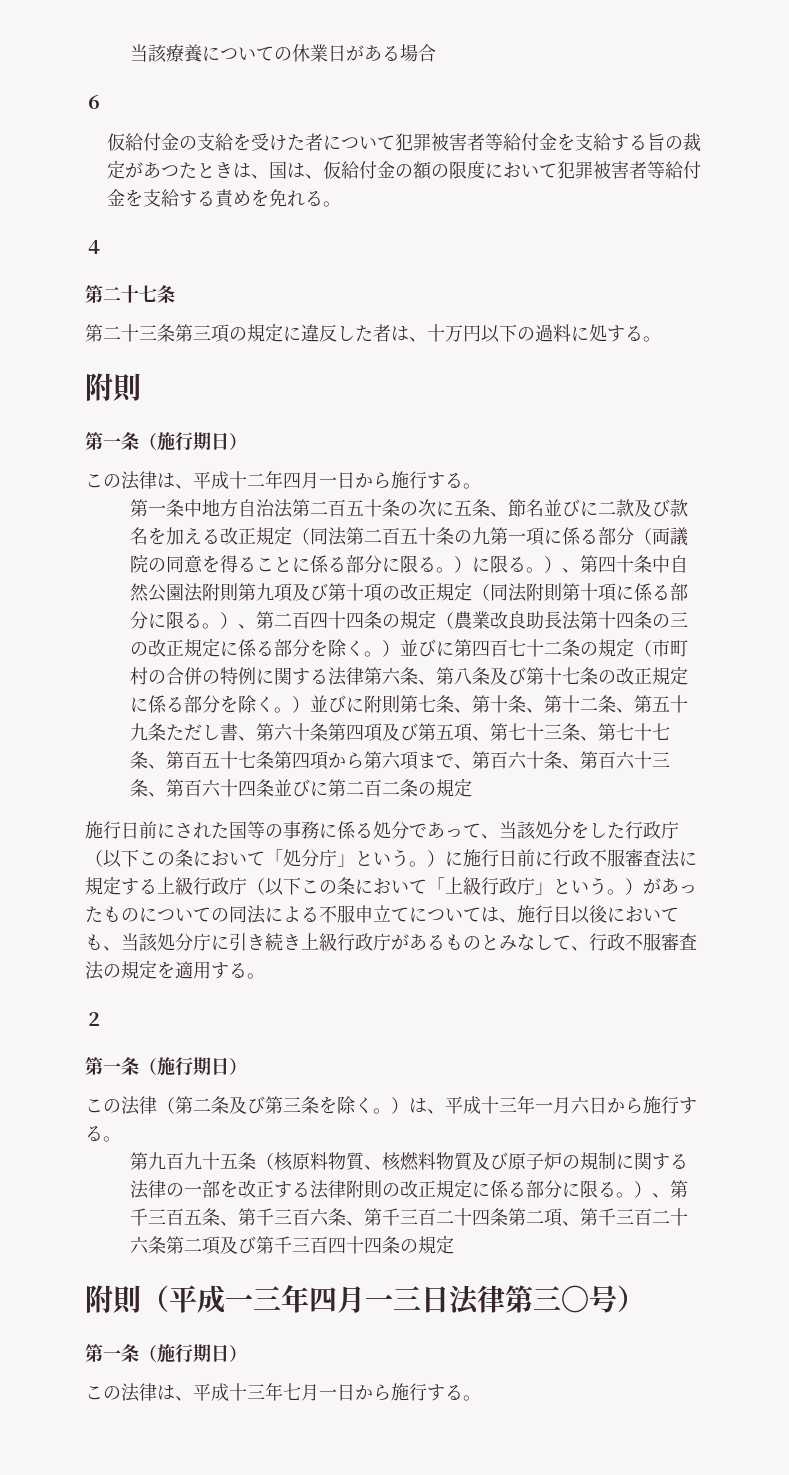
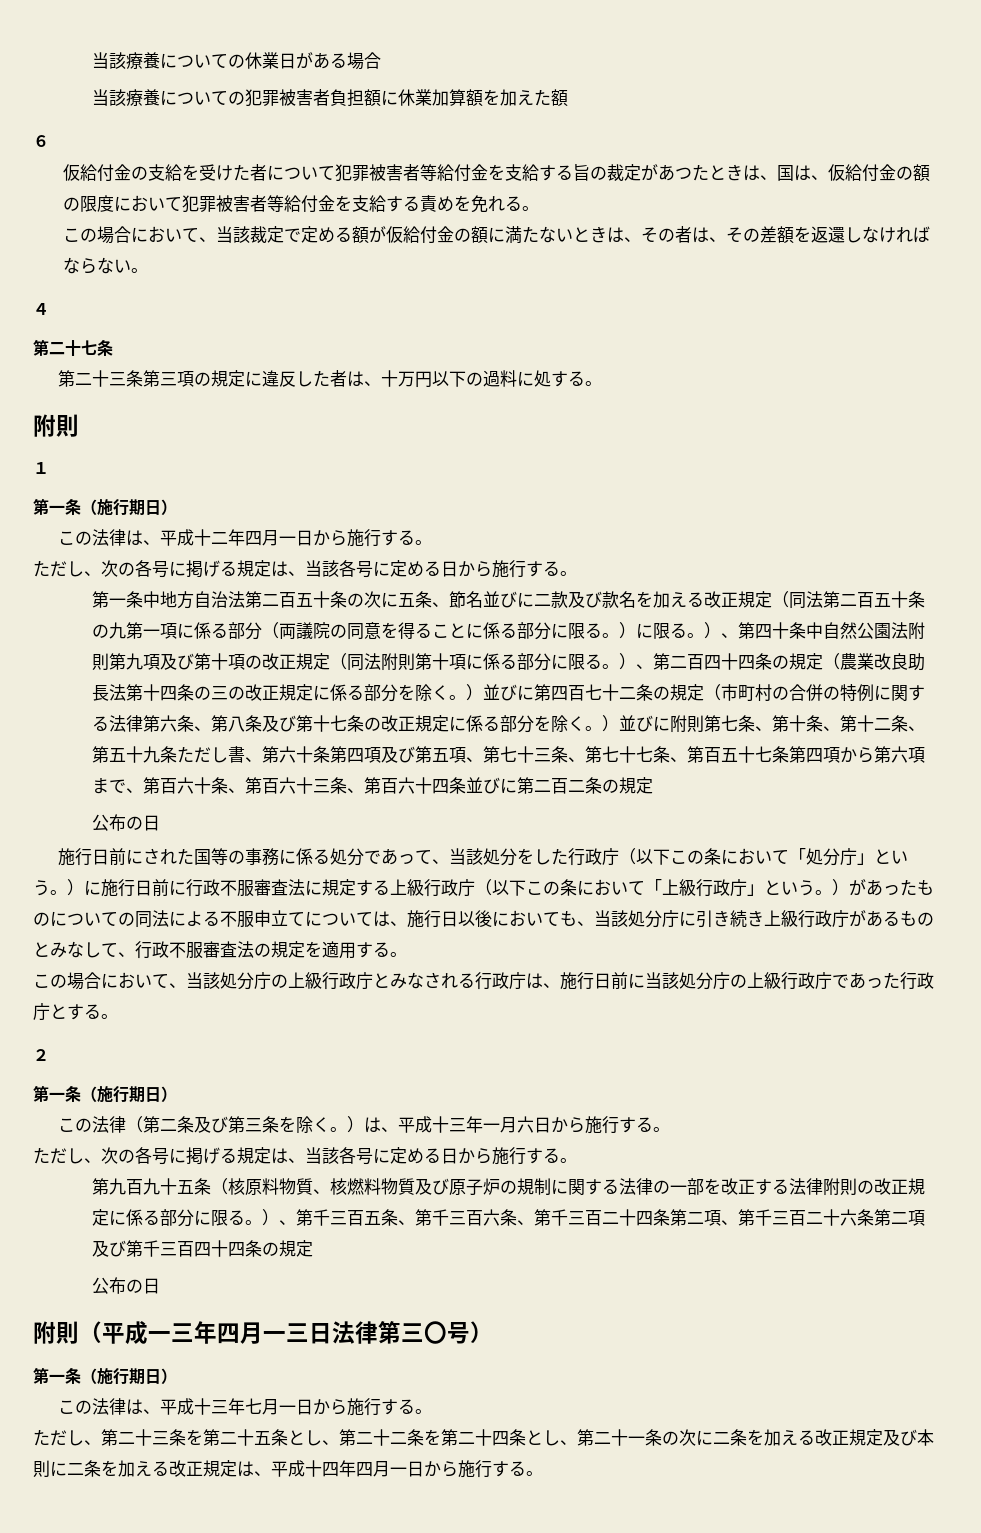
(436, 53) none -> [92,89,569,107] // 当該療養についての犯罪被害者負担額に休業加算額を加えた額
(342, 204) none -> [62,226,930,244] [62,257,148,274] // この場合において、当該裁定で定める額が仮給付金の額に満たないときは、その者は、その差額を返還しなければならない。
(141, 387) none -> [33,462,49,474] // １
(481, 486) none -> [33,560,577,578] // ただし、次の各号に掲げる規定は、当該各号に定める日から施行する。
(472, 787) none -> [92,814,161,831] // 公布の日
(265, 976) none -> [33,972,934,990] [33,1003,118,1020] // この場合において、当該処分庁の上級行政庁とみなされる行政庁は、施行日前に当該処分庁の上級行政庁であった行政庁とする。
(121, 1139) none -> [33,1147,577,1165] // ただし、次の各号に掲げる規定は、当該各号に定める日から施行する。
(454, 1244) none -> [92,1277,161,1294] // 公布の日
(481, 1398) none -> [33,1429,934,1446] [33,1460,543,1478] // ただし、第二十三条を第二十五条とし、第二十二条を第二十四条とし、第二十一条の次に二条を加える改正規定及び本則に二条を加える改正規定は、平成十四年四月一日から施行する。

